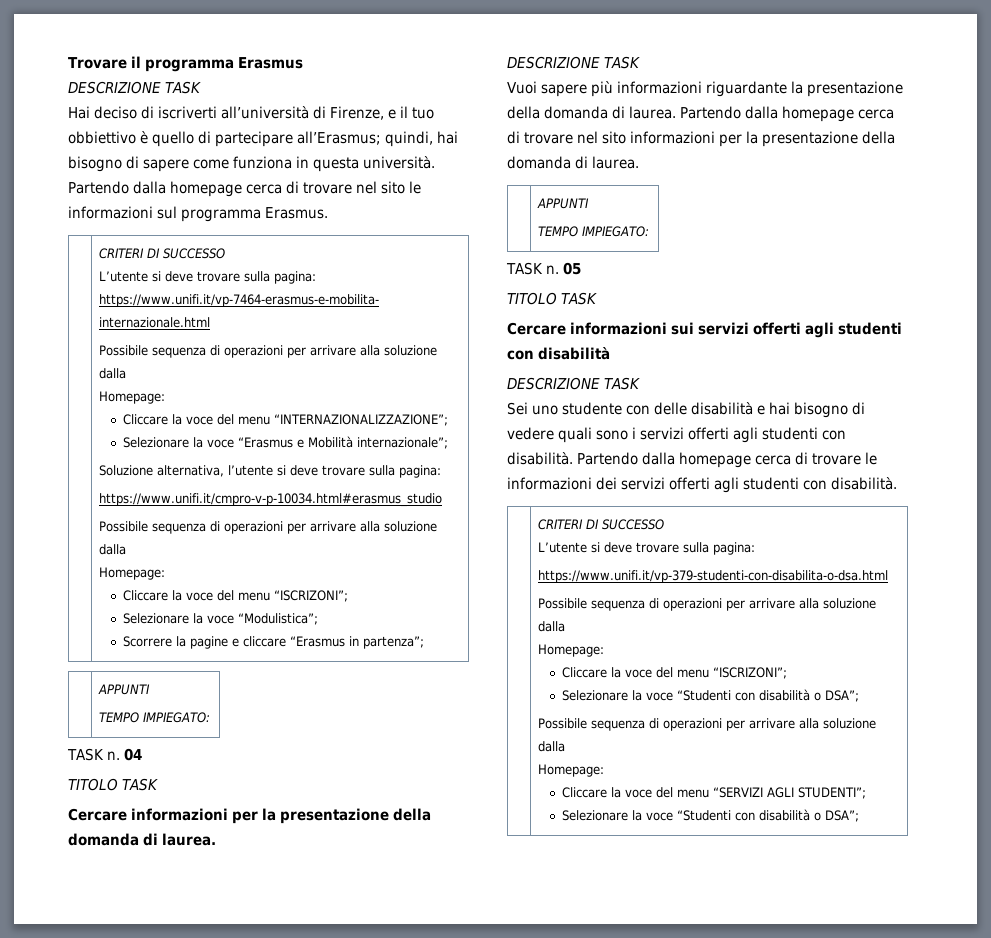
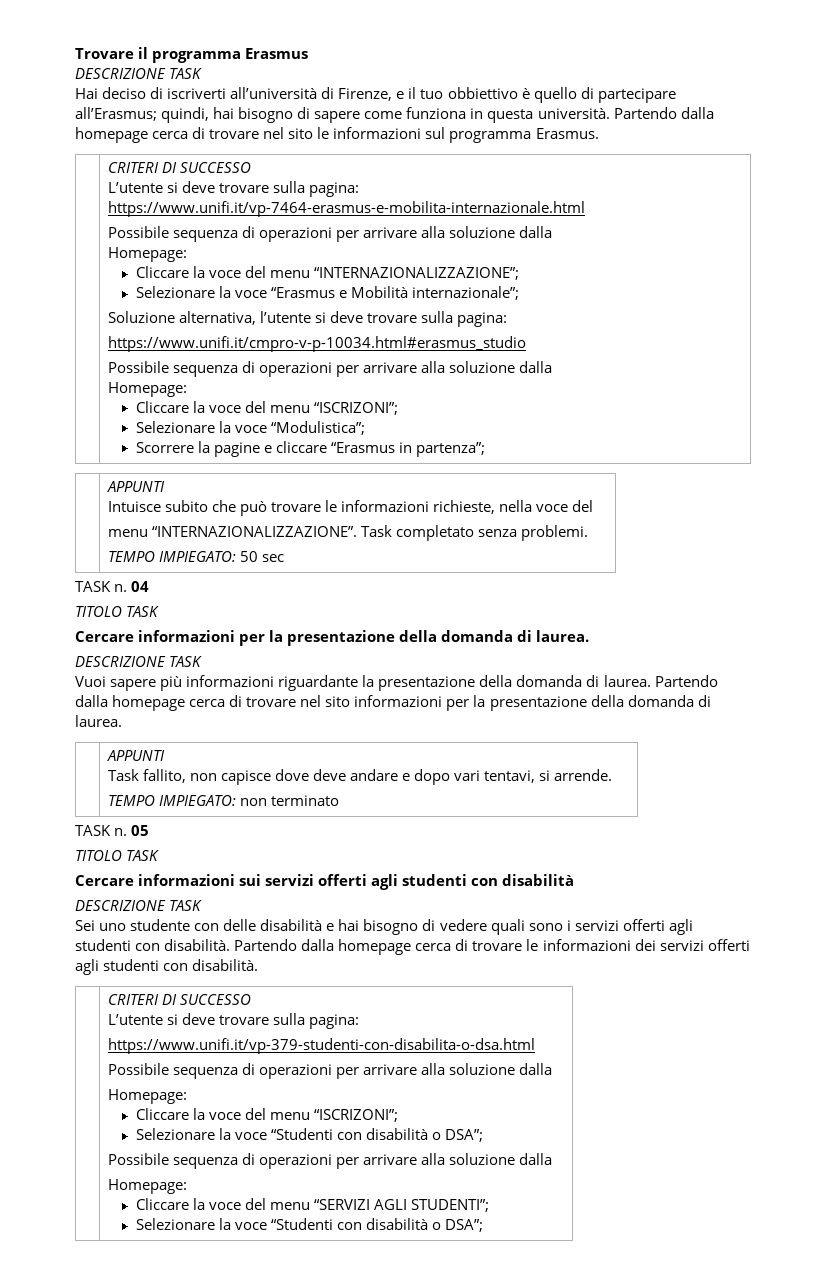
[98,712,210,723] // TEMPO IMPIEGATO: -> [107,500,594,516] [107,525,588,541] [107,551,284,562] // Intuisce subito che può trovare le informazioni richieste, nella voce del // menu “INTERNAZIONALIZZAZIONE”. Task completato senza problemi. // TEMPO IMPIEGATO: 50 sec
[537,226,649,237] // TEMPO IMPIEGATO: -> [107,769,613,785] [107,795,339,806] // Task fallito, non capisce dove deve andare e dopo vari tentavi, si arrende. // TEMPO IMPIEGATO: non terminato

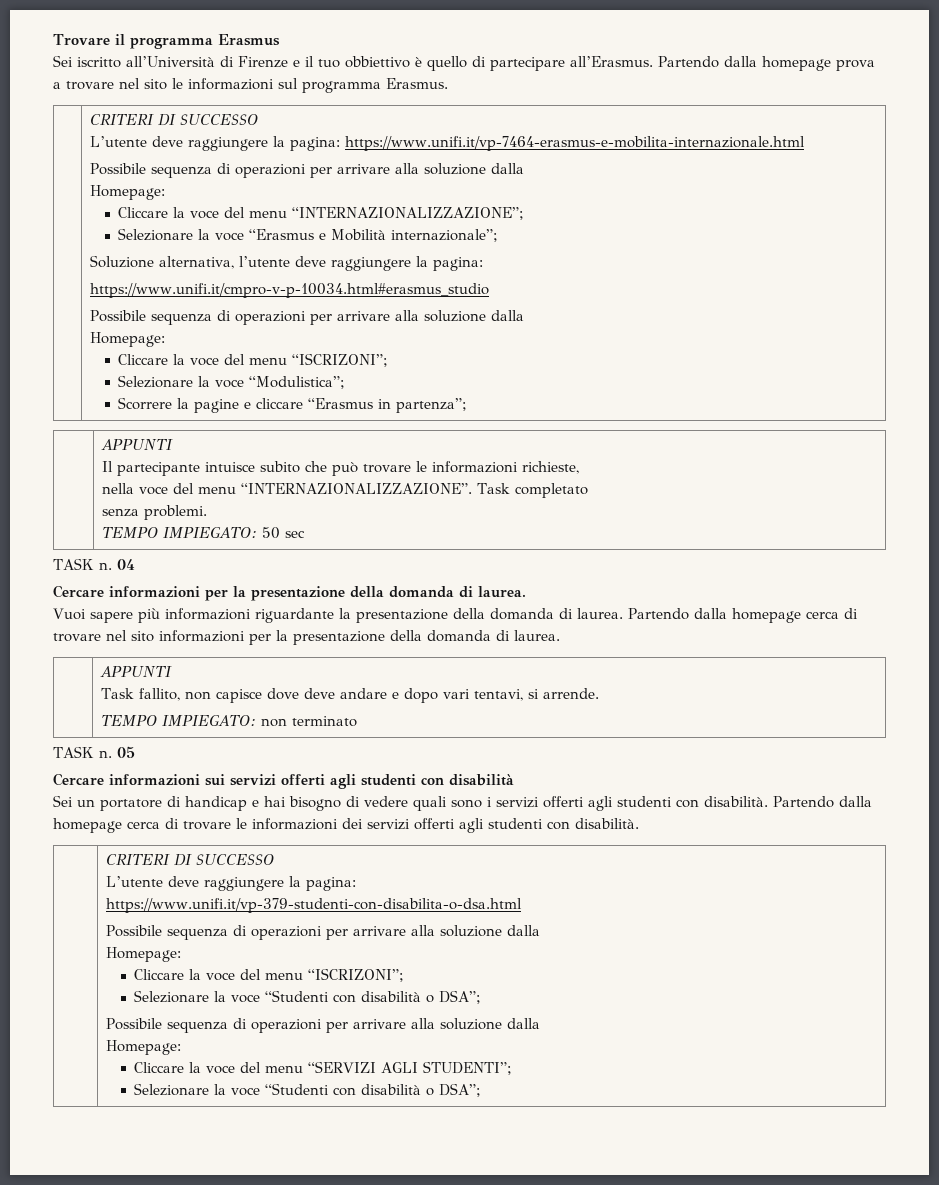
[75,68,203,79] [75,87,393,101] DESCRIZIONE TASK // Hai deciso di iscriverti all’università di Firenze, -> [53,55,288,68] Sei iscritto all’Università di Firenze
[75,107,714,123] [75,127,206,143] all’Erasmus; quindi, hai bisogno di sapere come funziona in questa università. Partendo dalla homepage cerca di -> [570,56,875,71] [53,82,61,89] all’Erasmus. Partendo dalla homepage prova a
[166,181,305,193] si deve trovare sulla -> [152,136,286,151] deve raggiungere la
[314,311,454,323] si deve trovare sulla -> [295,256,429,271] deve raggiungere la
[107,501,161,512] Intuisce -> [102,461,256,476] Il partecipante intuisce
(496, 507) none -> (580, 467) //
(594, 506) // -> (195, 488) none
(474, 533) none -> (589, 490) //
[75,606,160,617] // TITOLO TASK -> (135, 564) none
[75,656,203,667] // DESCRIZIONE TASK -> (526, 592) none
[75,850,160,861] // TITOLO TASK -> (135, 752) none
[75,900,203,911] [75,919,323,931] // DESCRIZIONE TASK // Sei uno studente con delle disabilità -> [53,795,247,811] // Sei un portatore di handicap
[166,1013,305,1025] si deve trovare sulla -> [168,876,302,891] deve raggiungere la

